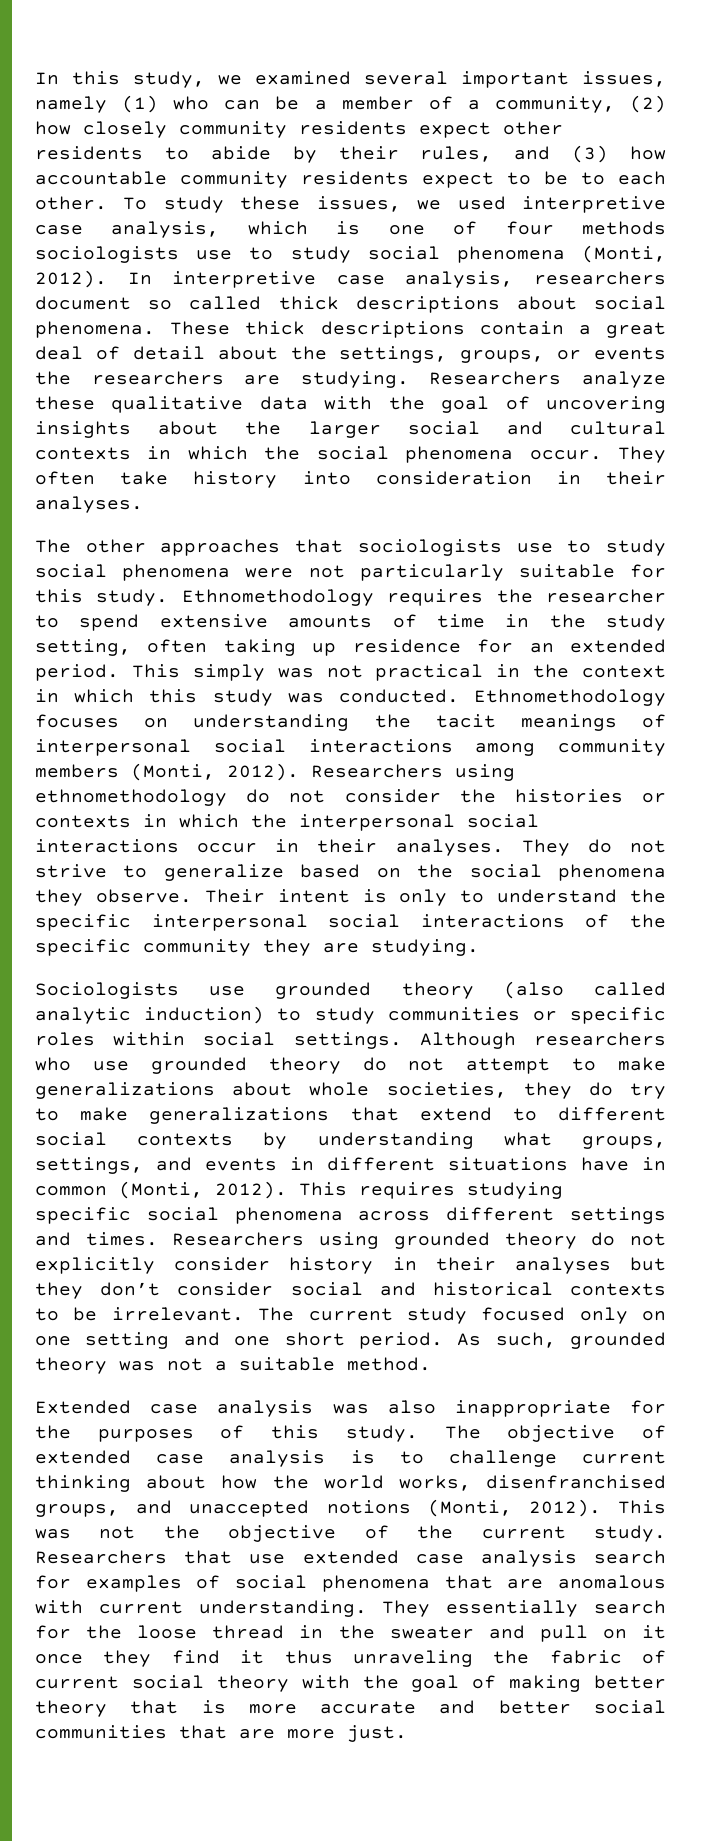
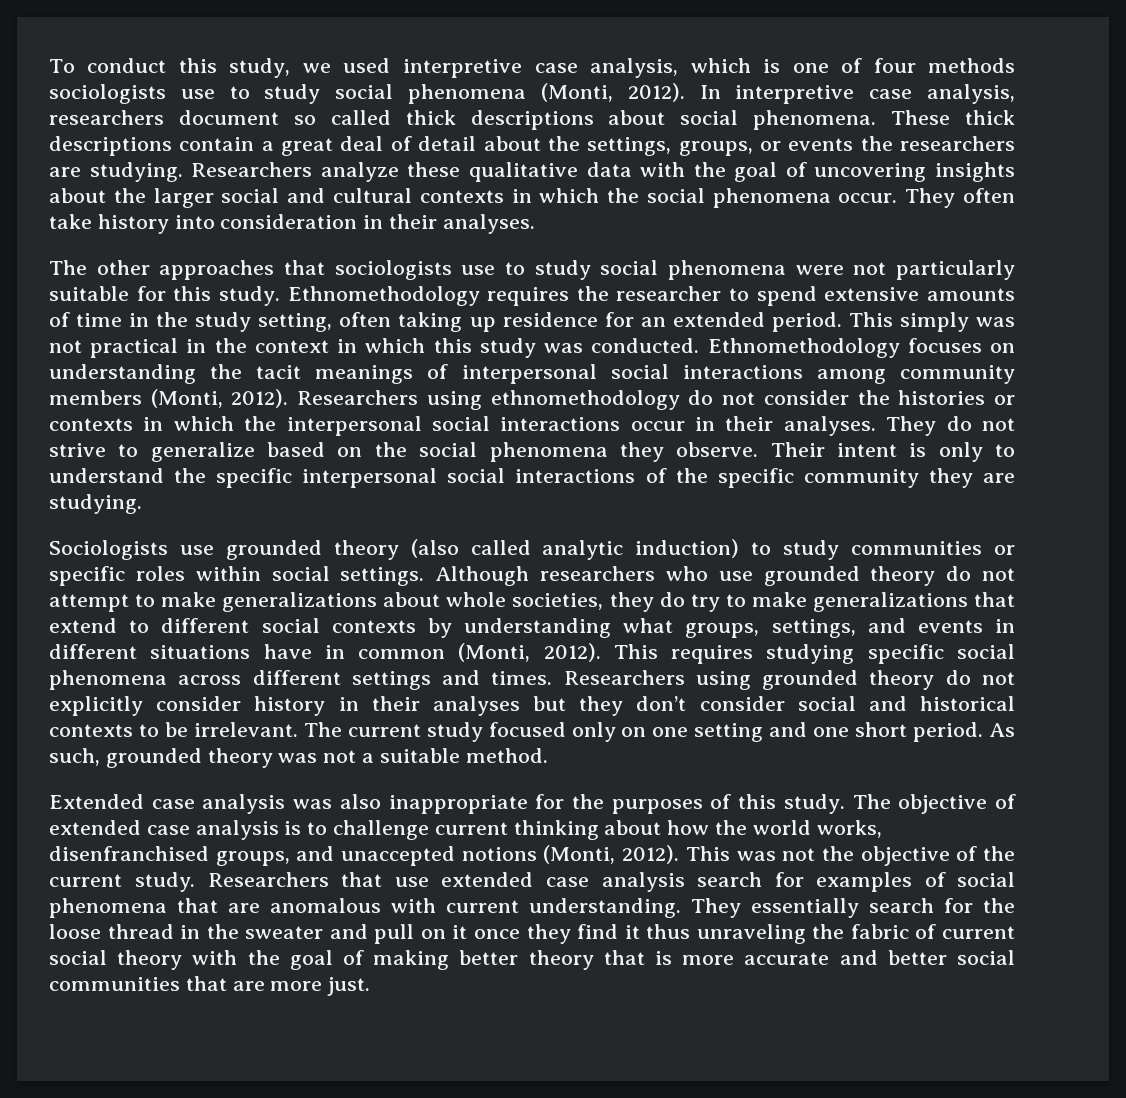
[35,72,59,85] In -> [49,58,167,73] To conduct
[255,71,666,88] [35,95,667,113] [35,121,563,138] [35,145,666,163] [35,171,666,188] [35,196,442,213] examined several important issues, namely (1) who can be a member of a community, (2) how closely community residents expect other residents to abide by their rules, and (3) how accountable community residents expect to be to each other. To study these issues, we -> (331, 68) none

